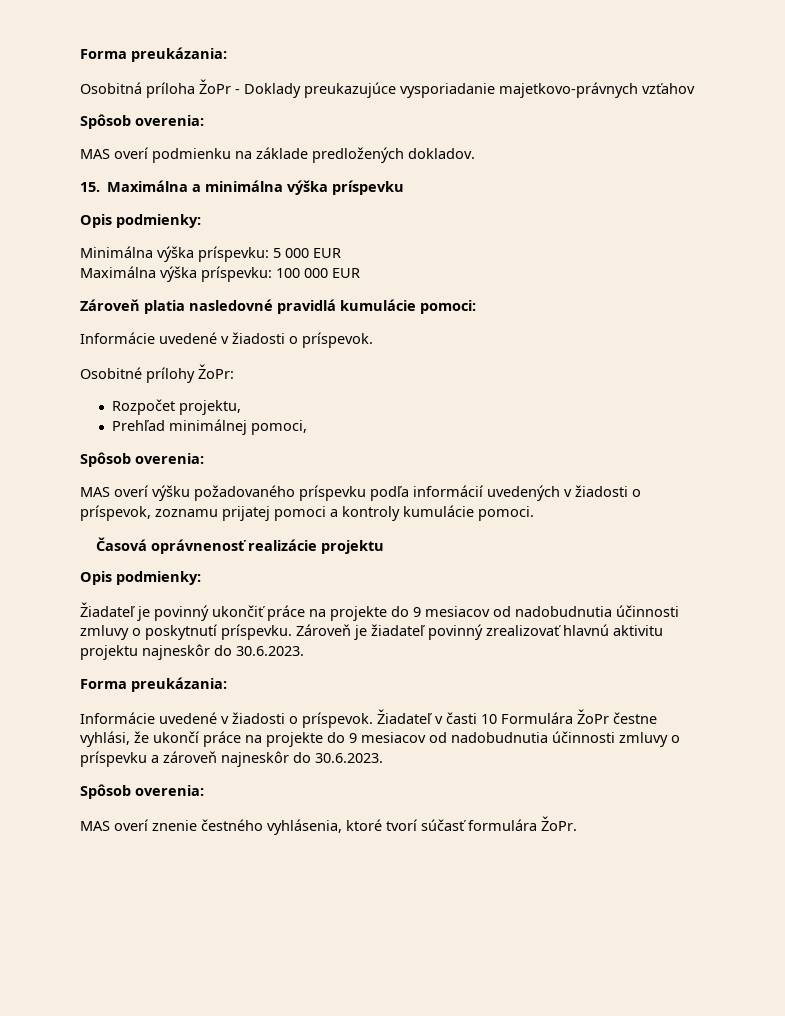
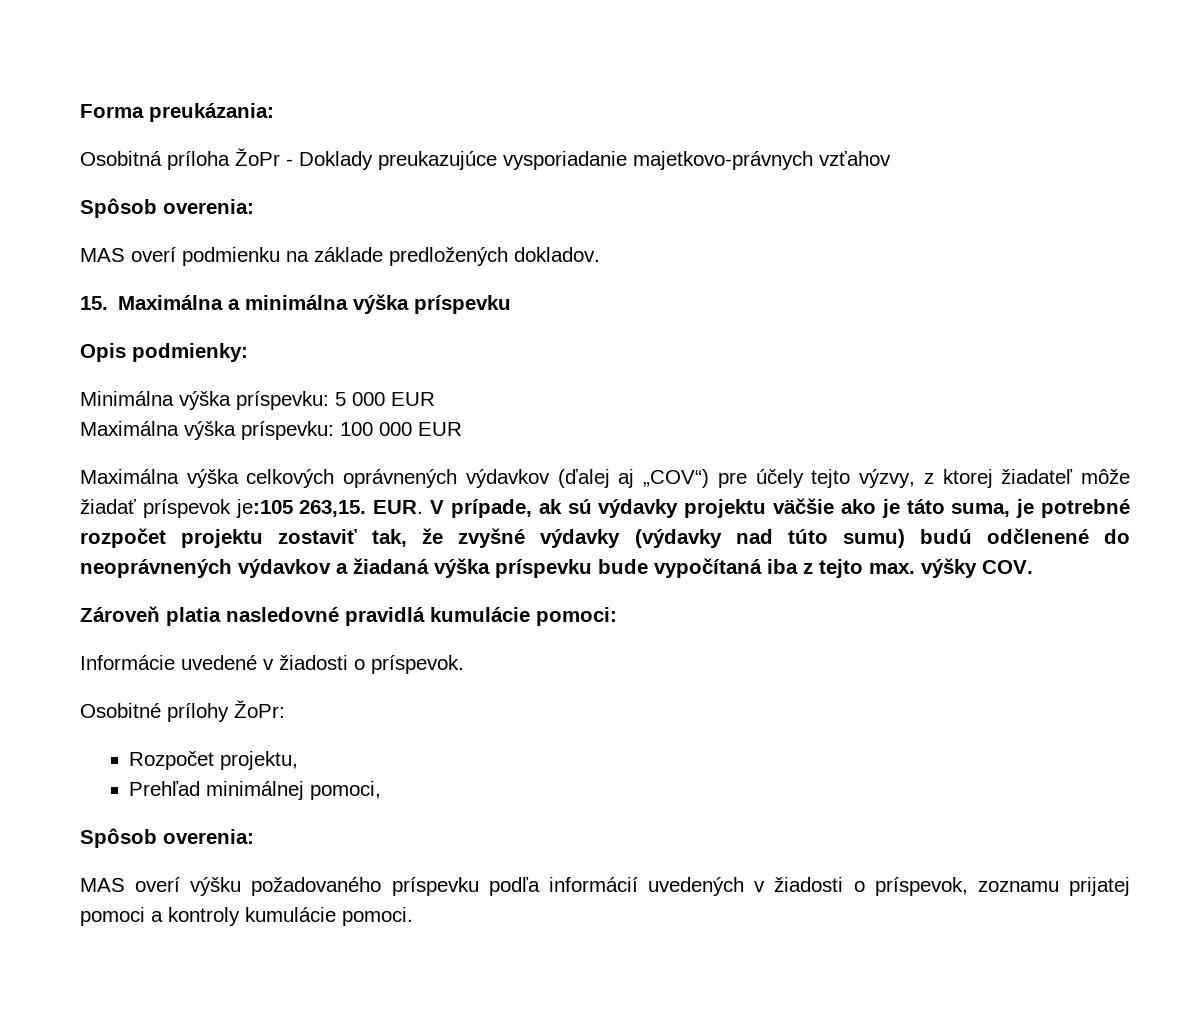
(360, 273) none -> [80,469,1131,488] [80,498,1131,518] [80,528,1131,548] [80,558,1033,578] // Maximálna výška celkových oprávnených výdavkov (ďalej aj „COV“) pre účely tejto výzvy, z ktorej žiadateľ môže žiadať príspevok je:105 263,15. EUR. V prípade, ak sú výdavky projektu väčšie ako je táto suma, je potrebné rozpočet projektu zostaviť tak, že zvyšné výdavky (výdavky nad túto sumu) budú odčlenené do neoprávnených výdavkov a žiadaná výška príspevku bude vypočítaná iba z tejto max. výšky COV.
[95,537,384,554] [80,571,201,585] [80,602,679,621] [80,624,663,640] [80,644,304,660] [80,677,227,692] [80,709,657,728] [80,731,680,747] [80,751,383,767] [80,784,204,799] [80,816,577,835] // Časová oprávnenosť realizácie projektu // Opis podmienky: // Žiadateľ je povinný ukončiť práce na projekte do 9 mesiacov od nadobudnutia účinnosti zmluvy o poskytnutí príspevku. Zároveň je žiadateľ povinný zrealizovať hlavnú aktivitu projektu najneskôr do 30.6.2023. // Forma preukázania: // Informácie uvedené v žiadosti o príspevok. Žiadateľ v časti 10 Formulára ŽoPr čestne vyhlási, že ukončí práce na projekte do 9 mesiacov od nadobudnutia účinnosti zmluvy o príspevku a zároveň najneskôr do 30.6.2023. // Spôsob overenia: // MAS overí znenie čestného vyhlásenia, ktoré tvorí súčasť formulára ŽoPr. -> (413, 916) none

